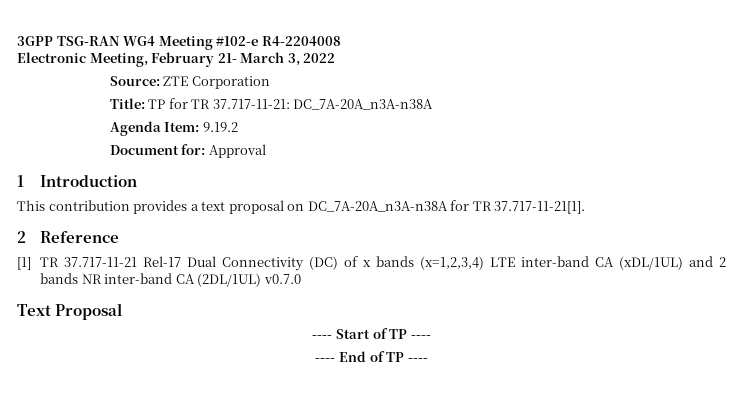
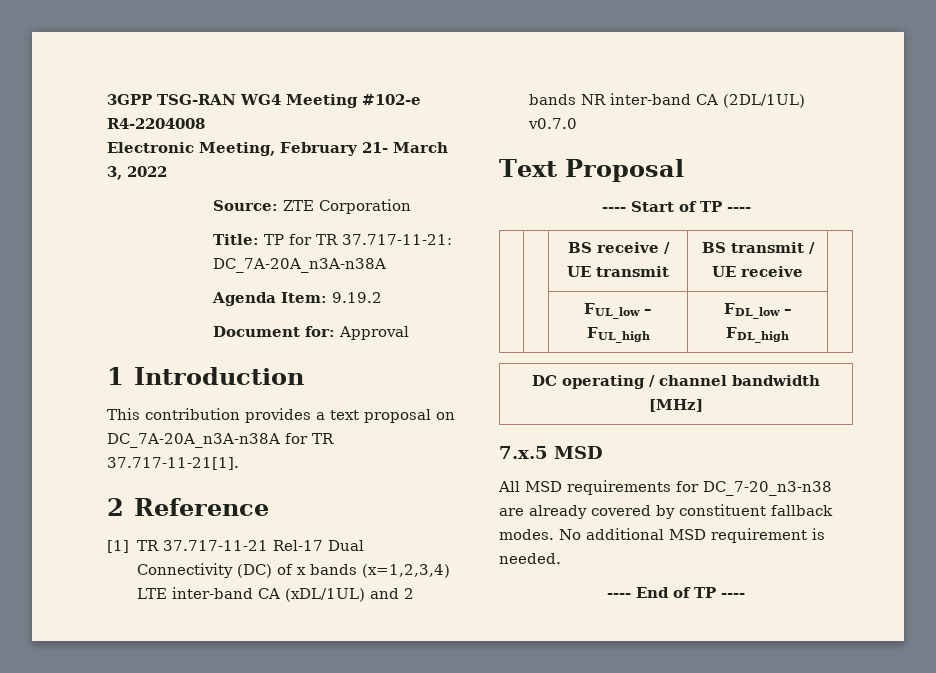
(431, 337) none -> [567,242,670,254] [567,266,669,277] [701,242,815,254] [712,266,803,277] [584,303,652,319] [586,327,650,343] [723,303,792,319] [726,327,789,343] [532,375,820,389] [649,399,703,412] [499,446,603,459] [498,480,832,496] [499,504,833,519] [499,528,825,543] [499,553,561,564] // | | BS receive / UE transmit | BS transmit / UE receive | // | | FUL_low – FUL_high | FDL_low – FDL_high | // DC operating / channel bandwidth [MHz] // 7.x.5 MSD // All MSD requirements for DC_7-20_n3-n38 are already covered by constituent fallback modes. No additional MSD requirement is needed.

